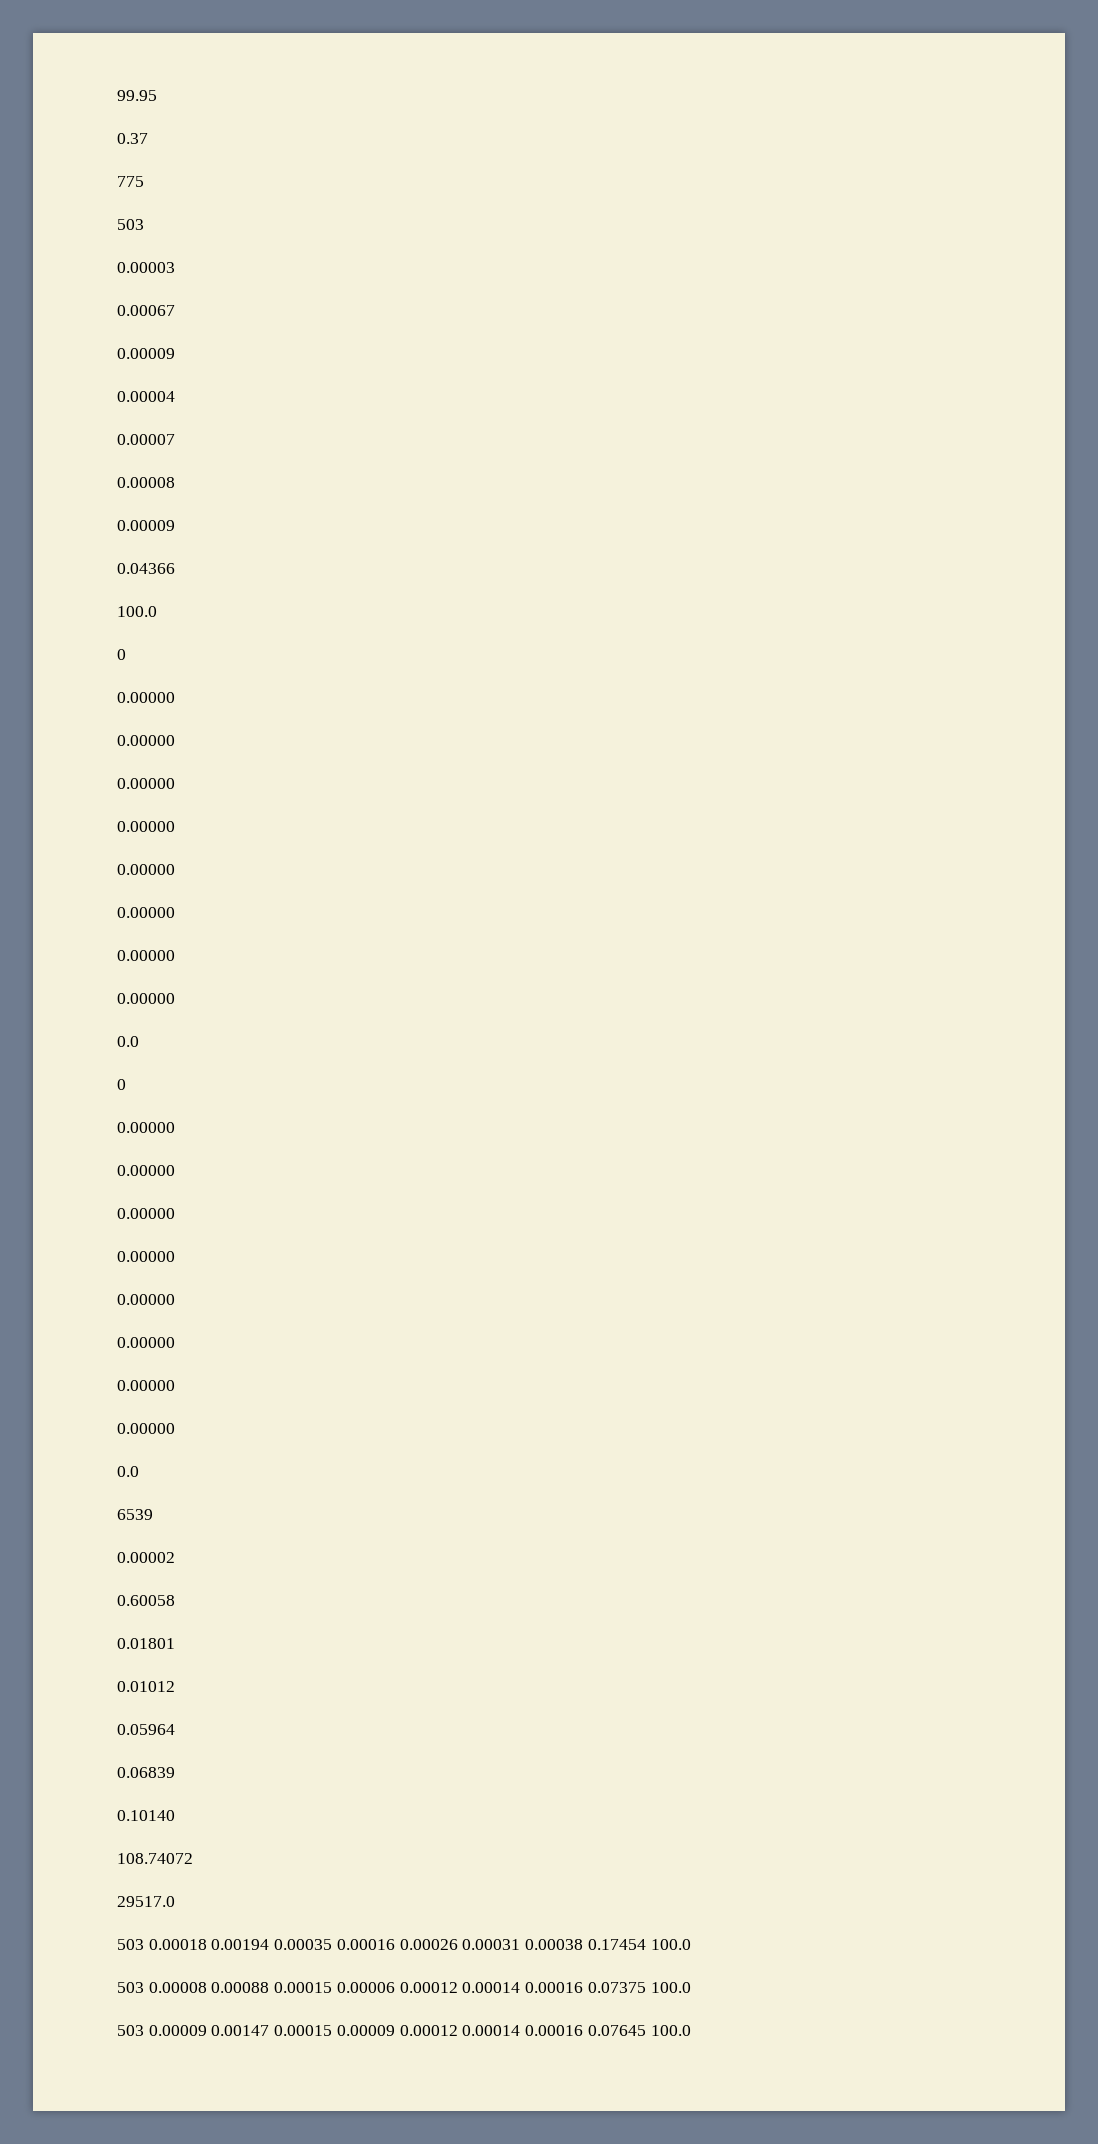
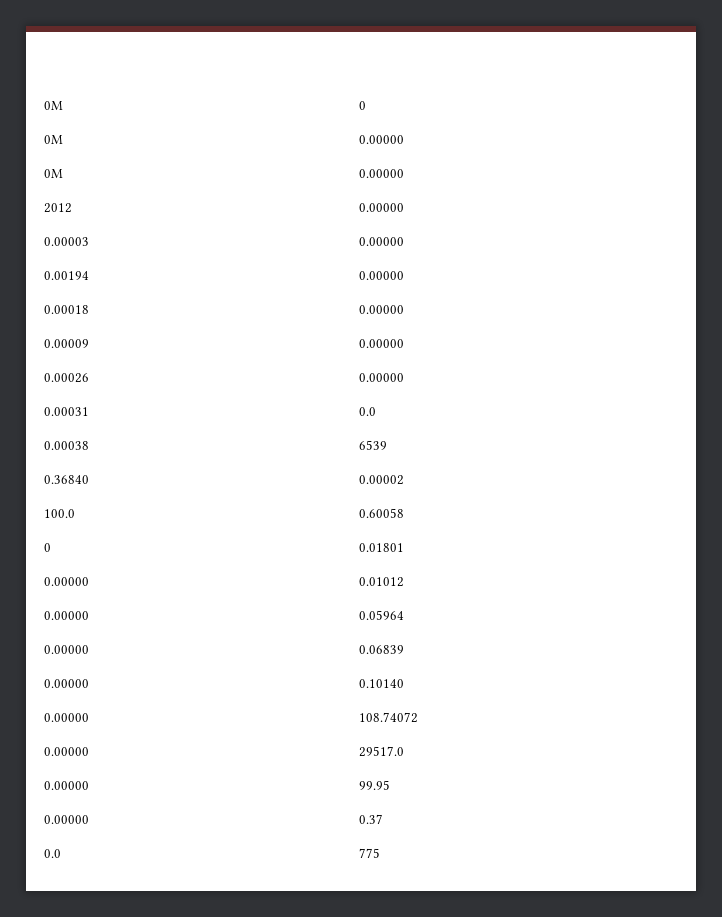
[117,90,157,101] [117,133,148,144] [117,176,144,187] [117,219,144,230] 99.95 // 0.37 // 775 // 503 -> [44,101,63,110] [44,135,63,144] [44,169,63,178] [44,203,72,213] 0M // 0M // 0M // 2012
[117,305,175,316] [117,348,175,359] [117,391,175,402] [117,434,175,445] [117,477,175,488] [117,520,175,531] [117,563,175,574] 0.00067 // 0.00009 // 0.00004 // 0.00007 // 0.00008 // 0.00009 // 0.04366 -> [44,271,89,280] [44,305,89,314] [44,339,89,348] [44,373,89,383] [44,407,89,416] [44,441,89,450] [44,475,89,484] 0.00194 // 0.00018 // 0.00009 // 0.00026 // 0.00031 // 0.00038 // 0.36840
[117,1939,691,1950] [117,1982,691,1993] [117,2025,691,2036] 503 0.00018 0.00194 0.00035 0.00016 0.00026 0.00031 0.00038 0.17454 100.0 // 503 0.00008 0.00088 0.00015 0.00006 0.00012 0.00014 0.00016 0.07375 100.0 // 503 0.00009 0.00147 0.00015 0.00009 0.00012 0.00014 0.00016 0.07645 100.0 -> [359,780,390,790] [359,814,383,824] [359,848,380,858] 99.95 // 0.37 // 775

